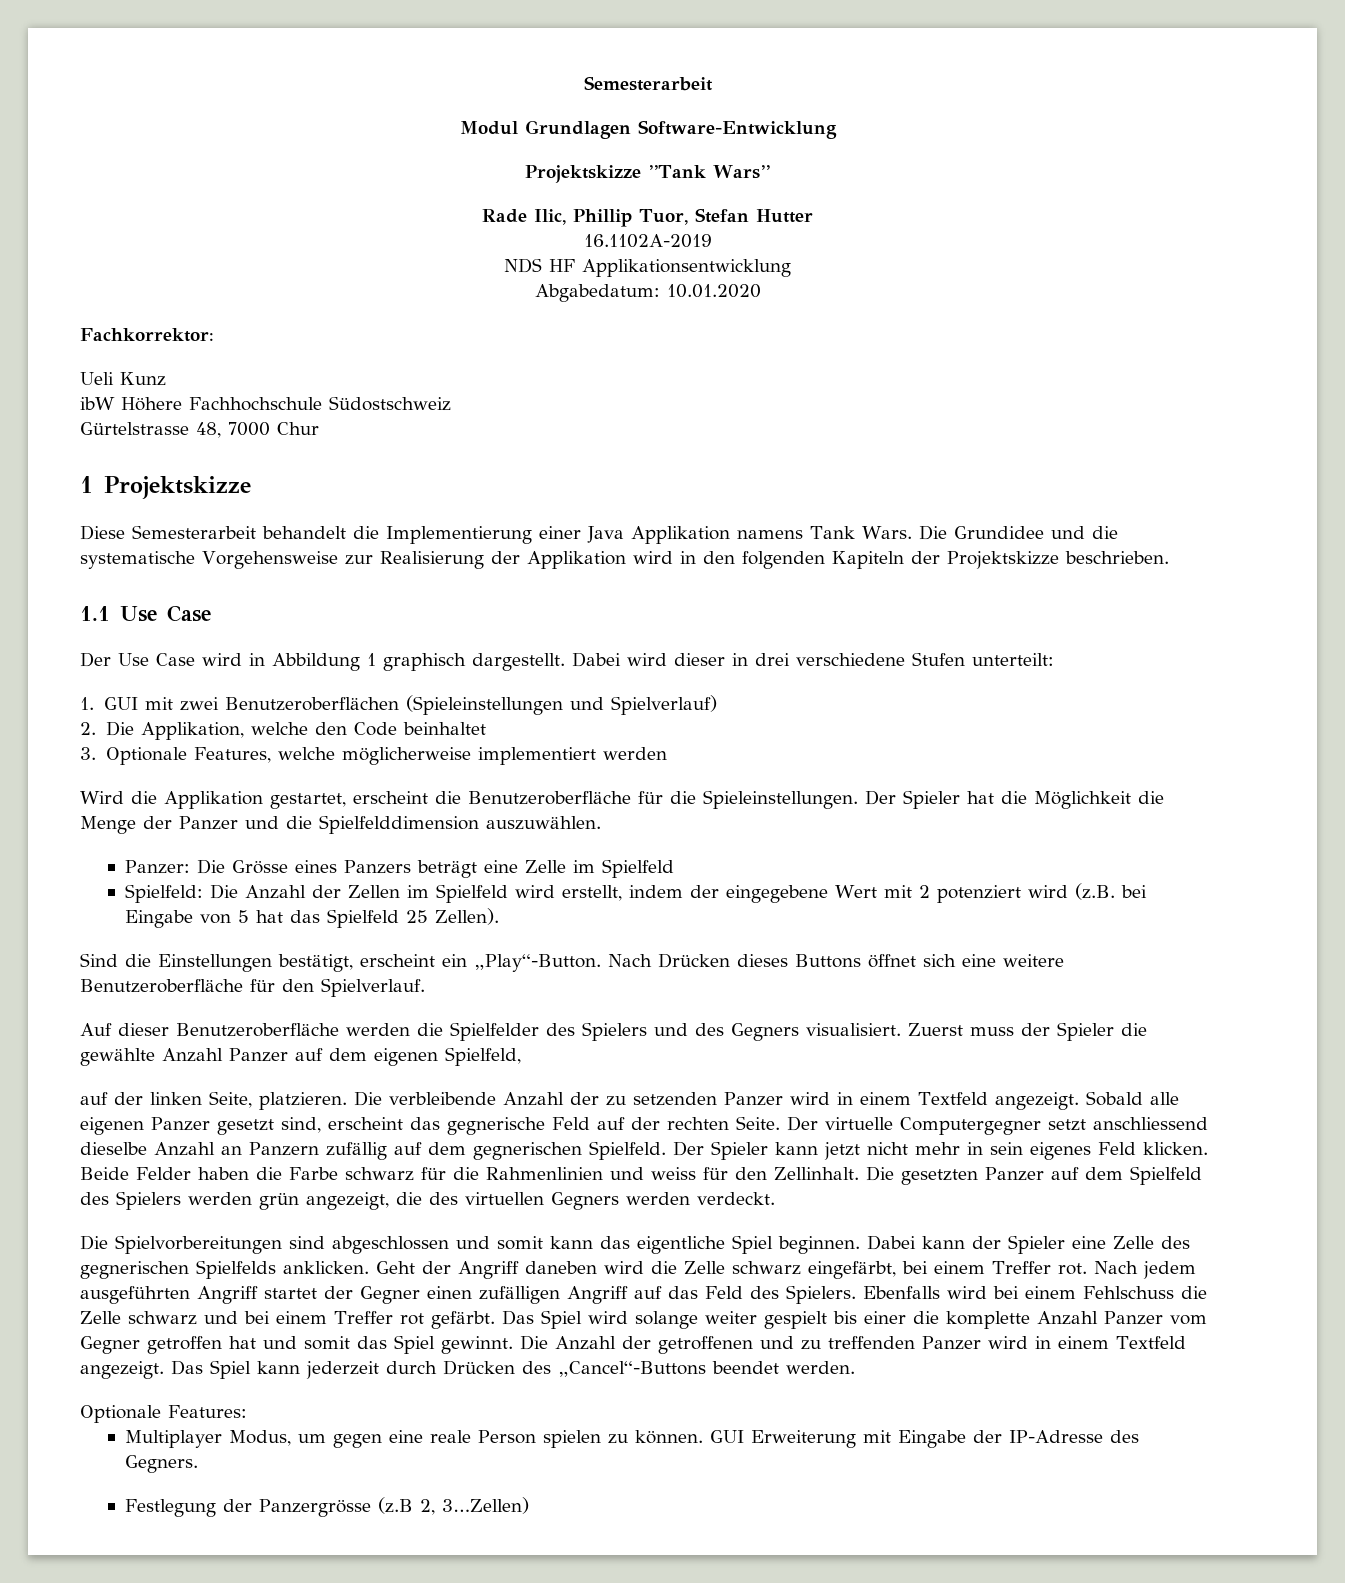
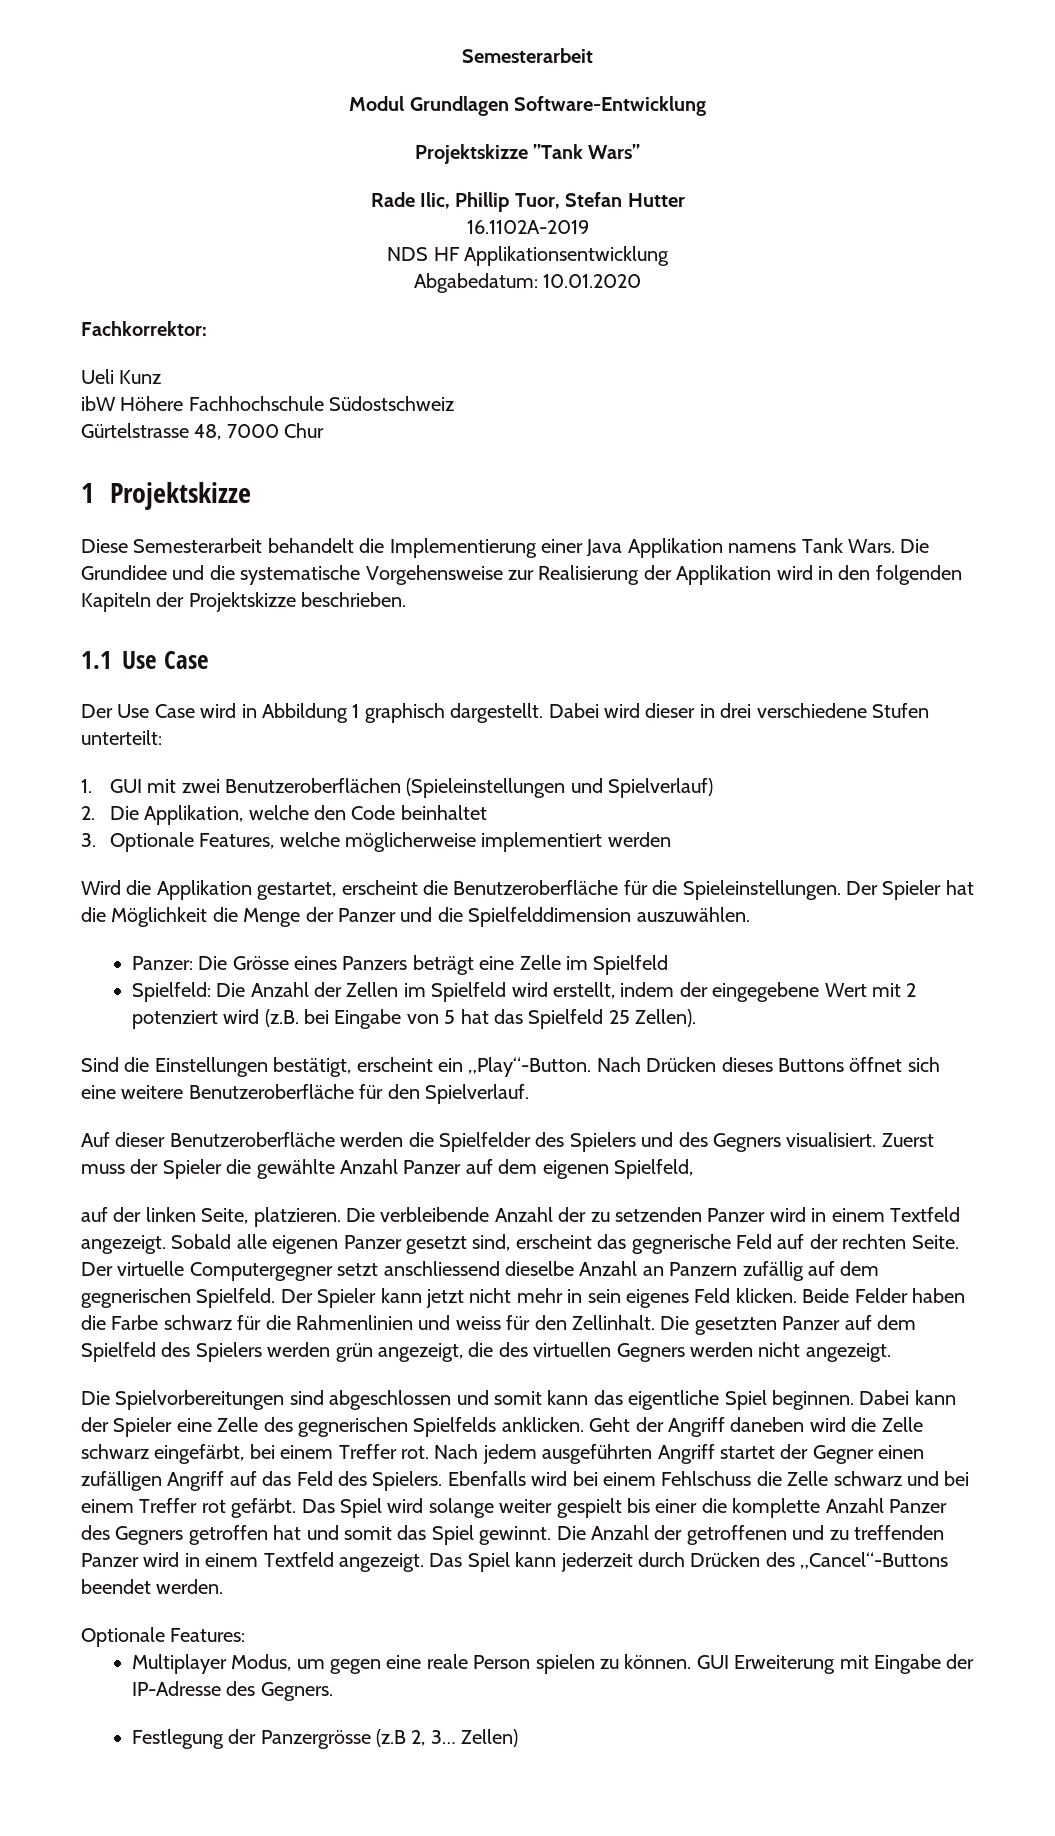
[697,1192,775,1205] verdeckt. -> [758,1342,891,1362] nicht angezeigt.
[1169,1315,1207,1325] [80,1336,140,1354] vom Gegner -> [81,1525,184,1545] des Gegners
[441,1497,529,1514] 3…Zellen) -> [430,1729,519,1747] 3… Zellen)

